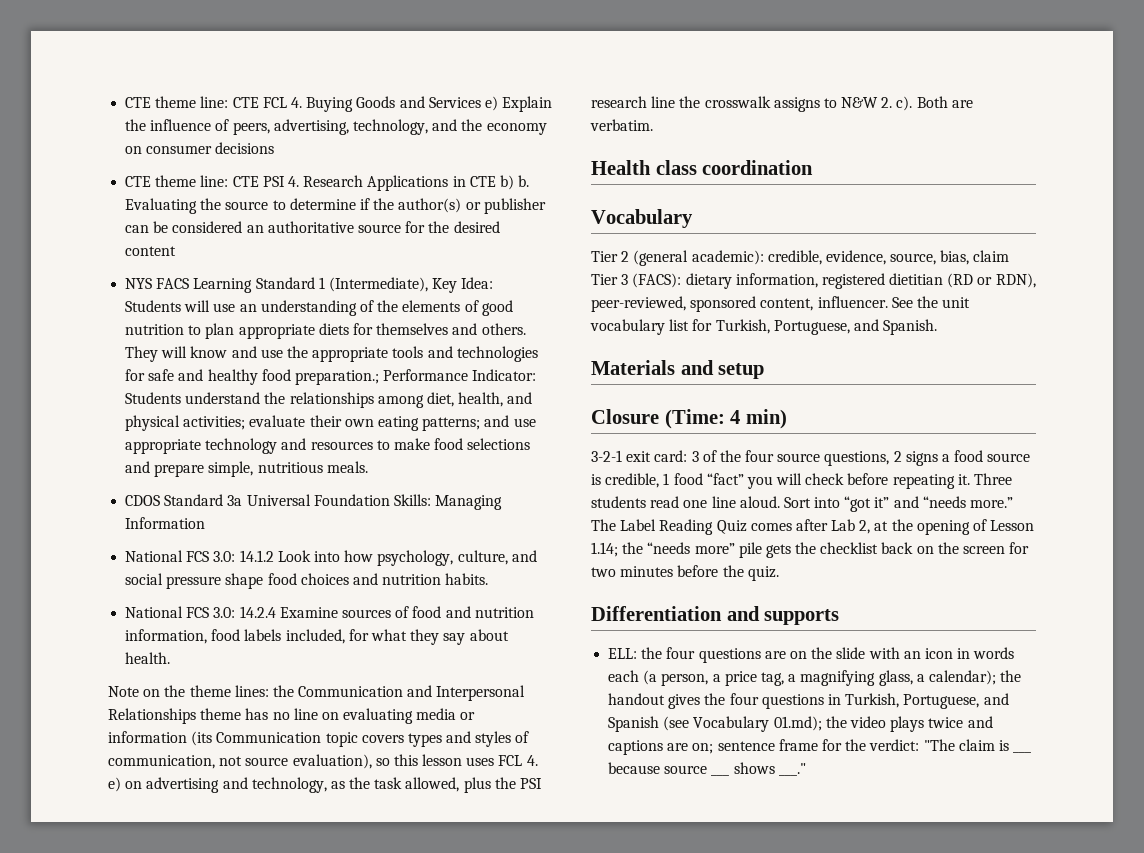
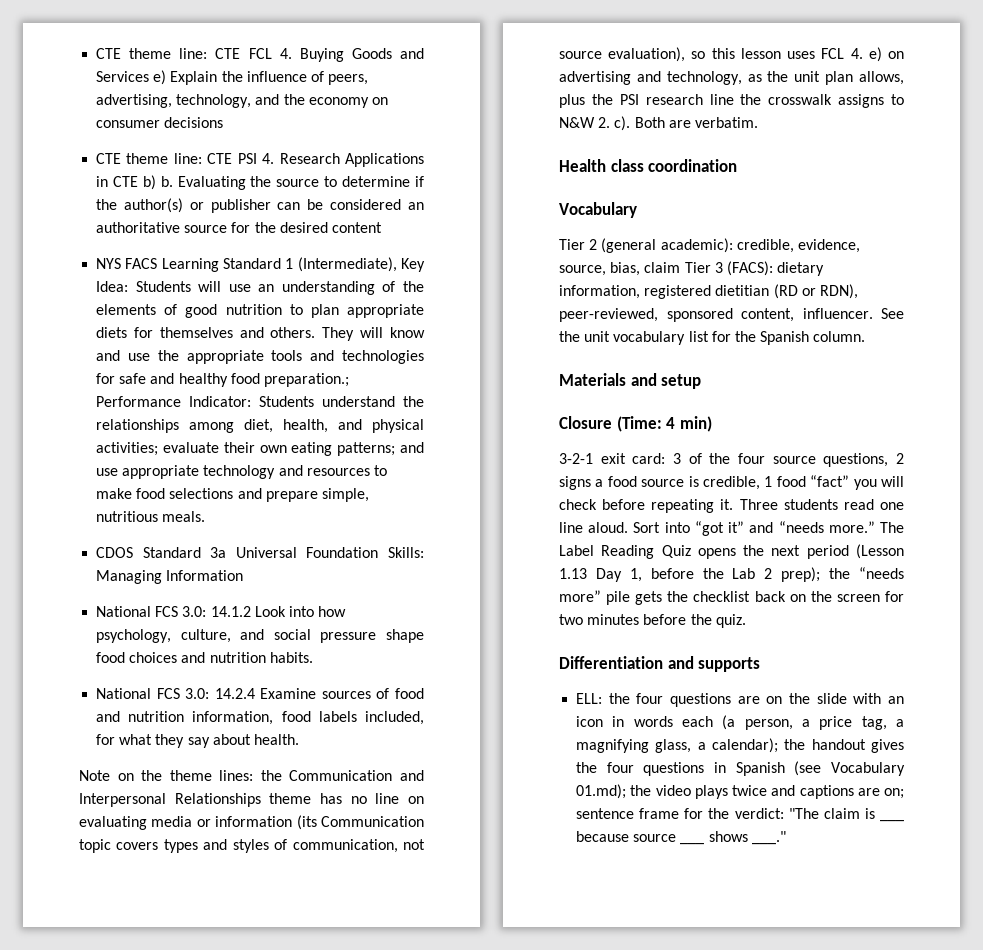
[374,777,460,792] task allowed, -> [794,71,904,85] unit plan allows,
[715,319,938,335] Turkish, Portuguese, and Spanish. -> [734,331,866,345] the Spanish column.
[750,519,1035,535] [591,542,618,557] comes after Lab 2, at the opening of Lesson 1.14; -> [697,544,904,559] [559,567,821,582] opens the next period (Lesson 1.13 Day 1, before the Lab 2 prep);
[845,693,1009,709] Turkish, Portuguese, and -> (727, 767) none

